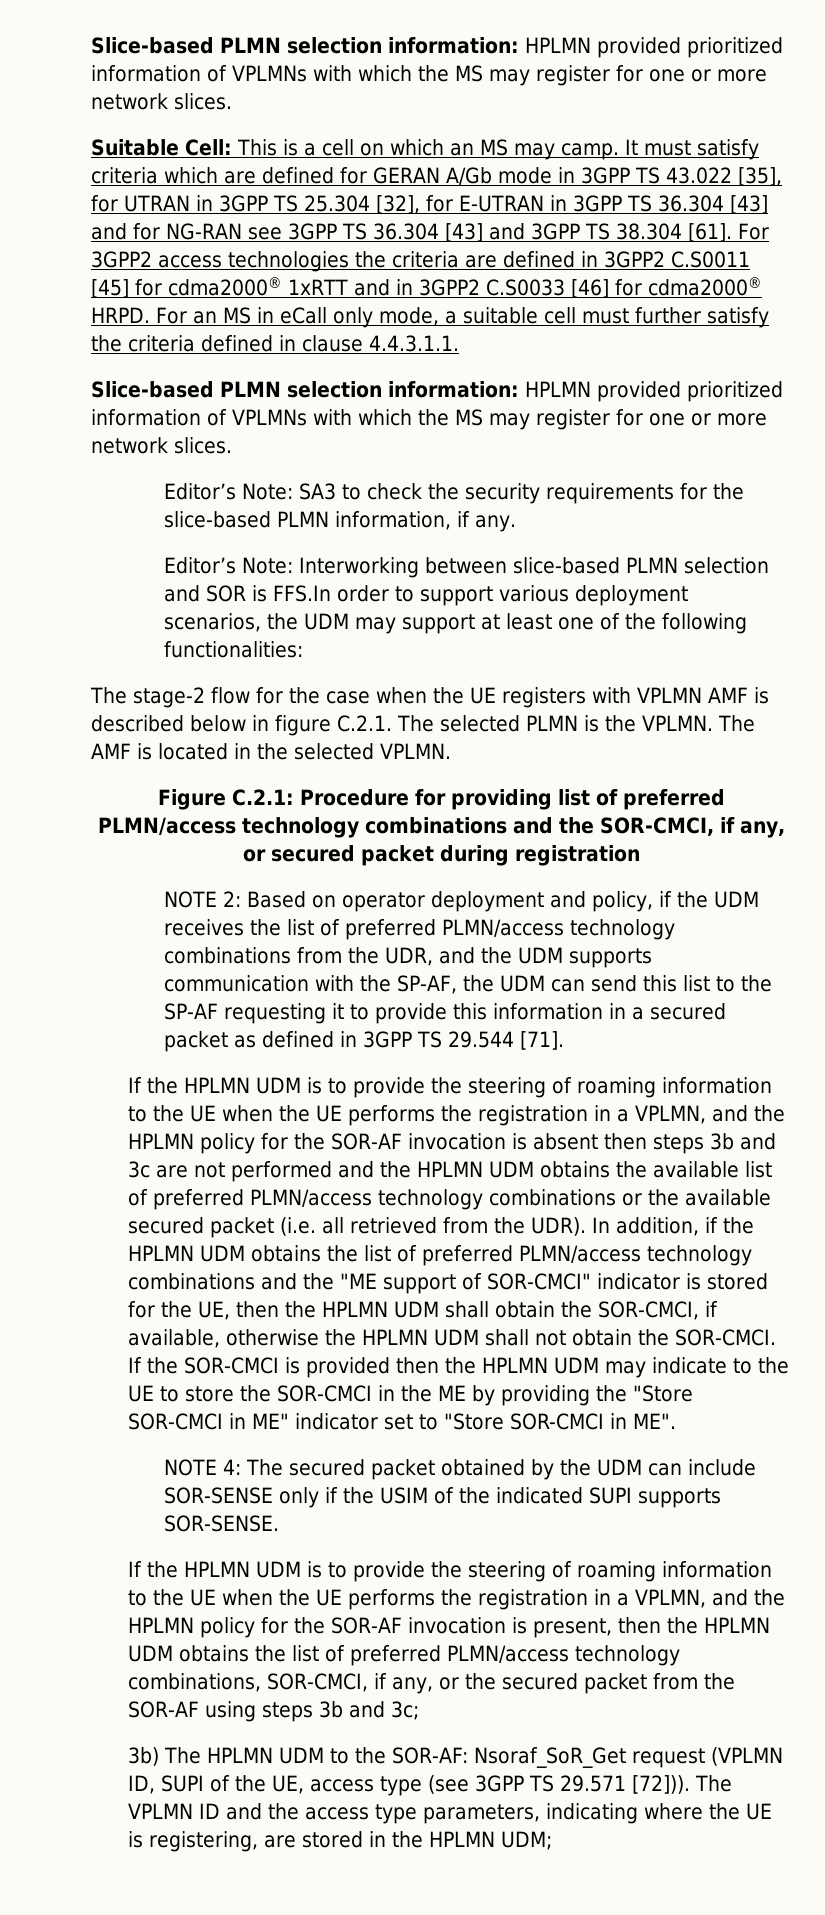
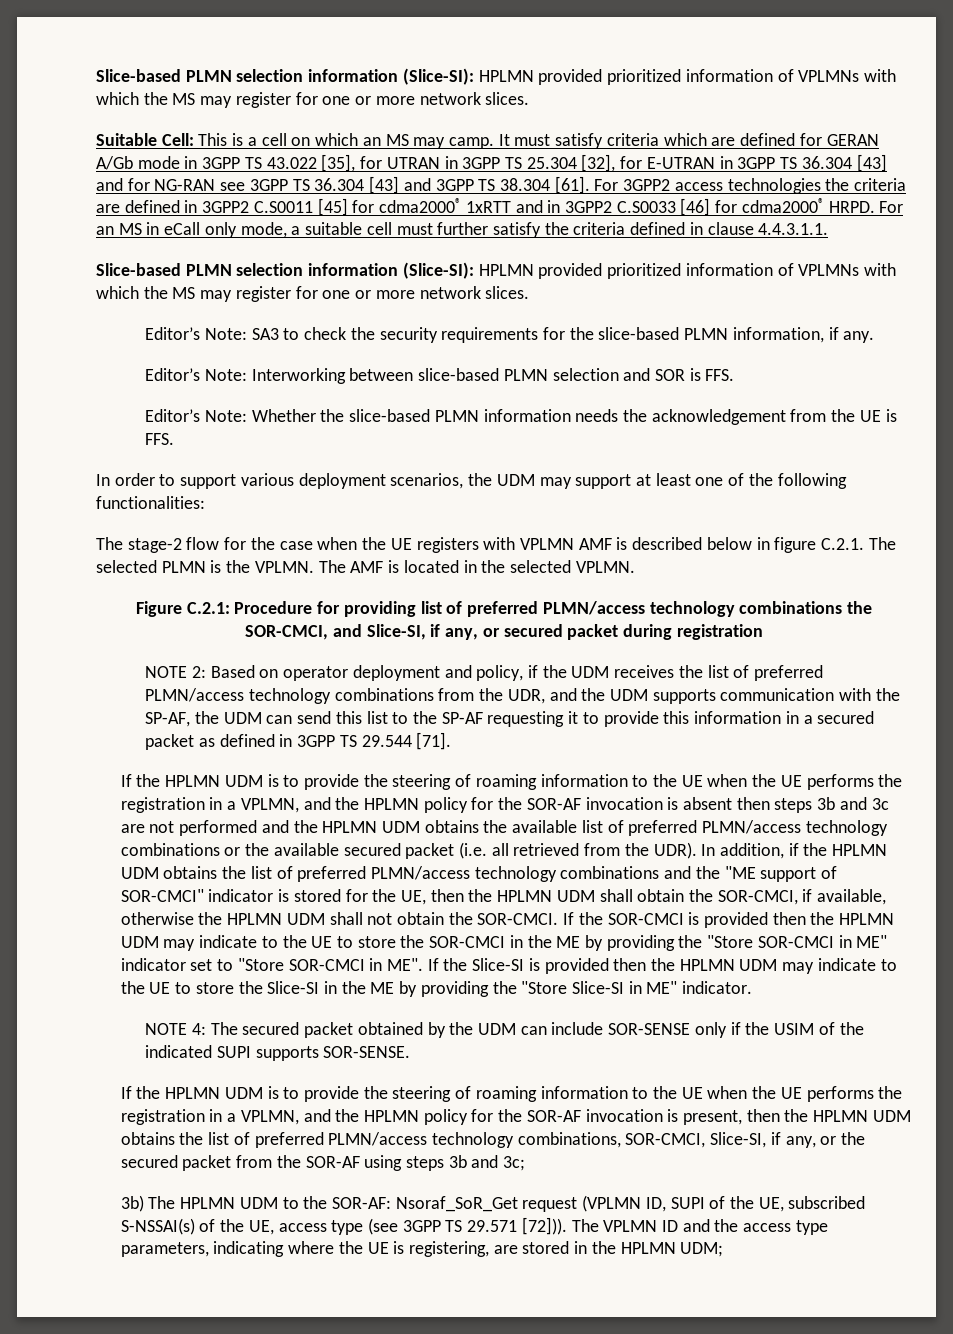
[91,37,519,54] Slice-based PLMN selection information: -> [96,68,474,85] Slice-based PLMN selection information (Slice-SI):
[388,381,519,398] information: -> [308,262,474,279] information (Slice-SI):
[273,585,332,602] FFS.In -> [705,369,735,381] [145,409,897,425] [145,433,175,445] [96,474,110,486] FFS. // Editor’s Note: Whether the slice-based PLMN information needs the acknowledgement from the UE is FFS. // In
[512,817,714,836] and the SOR-CMCI, -> [846,601,872,614] [245,624,426,640] the SOR-CMCI, and Slice-SI,
(677, 1421) none -> [427,958,897,974] [120,981,753,997] If the Slice-SI is provided then the HPLMN UDM may indicate to the UE to store the Slice-SI in the ME by providing the "Store Slice-SI in ME" indicator.
(368, 1682) none -> [710,1132,767,1148] Slice-SI,
(304, 1784) none -> [788,1196,866,1209] [120,1218,274,1235] subscribed S-NSSAI(s) of the UE,

